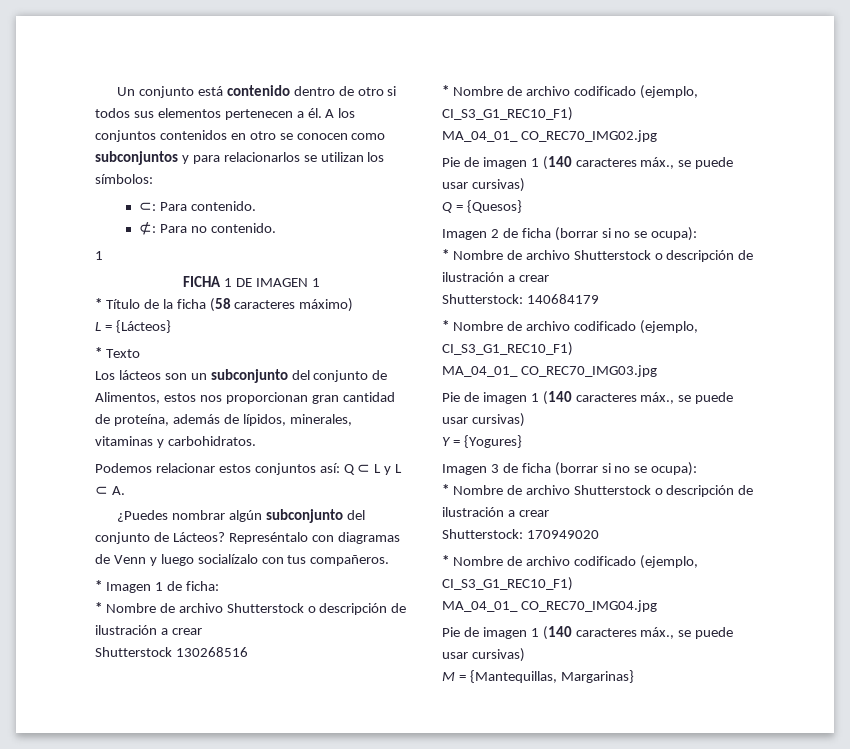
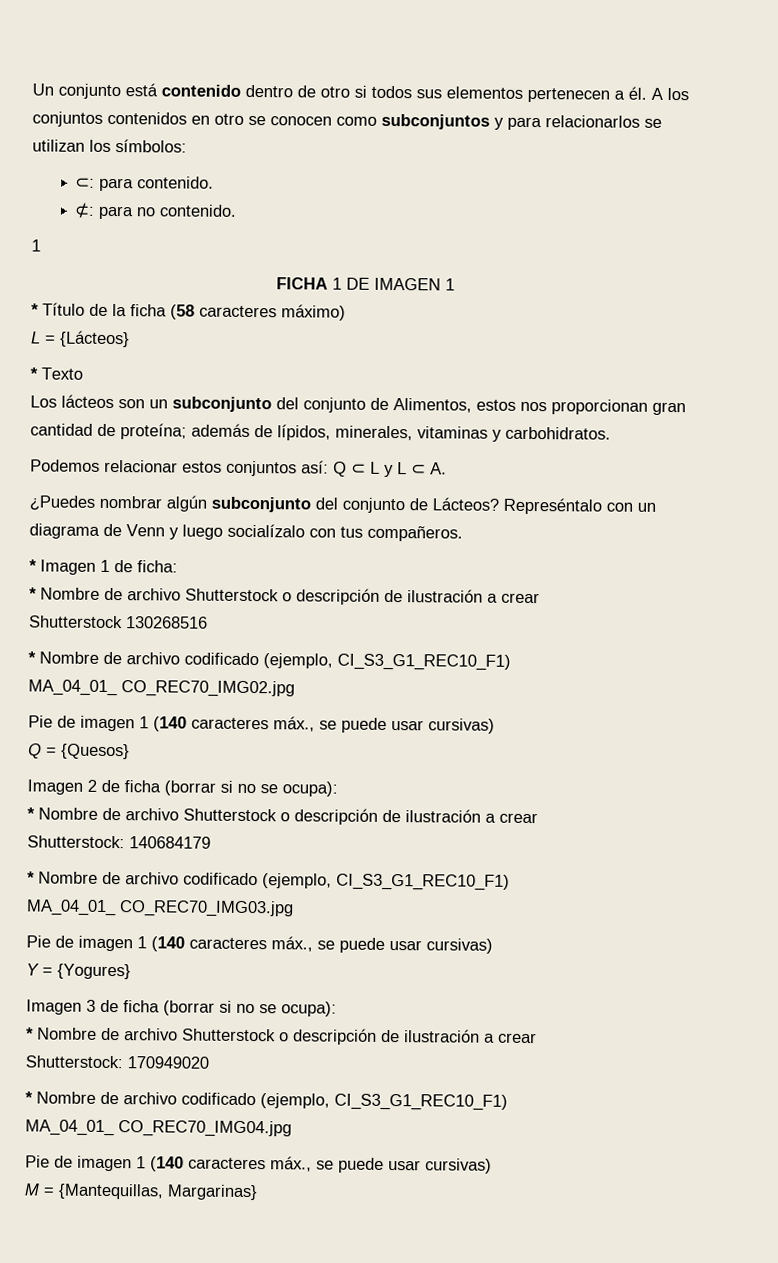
[159,202,187,211] Para -> [99,177,135,192] para
[159,224,187,233] Para -> [98,205,135,220] para
[113,414,169,426] proteína, -> [120,423,187,440] proteína;
[337,532,400,544] diagramas -> [637,502,656,512] [29,523,100,539] un diagrama

